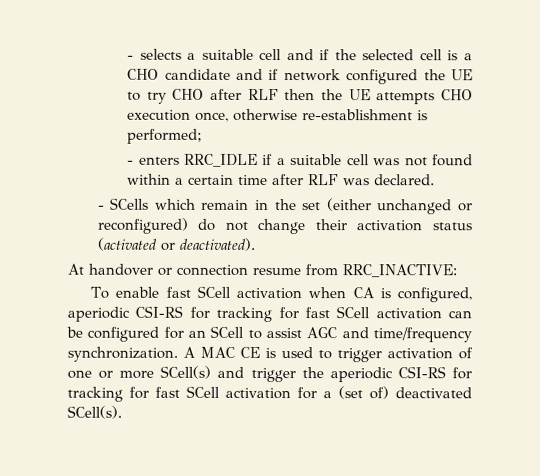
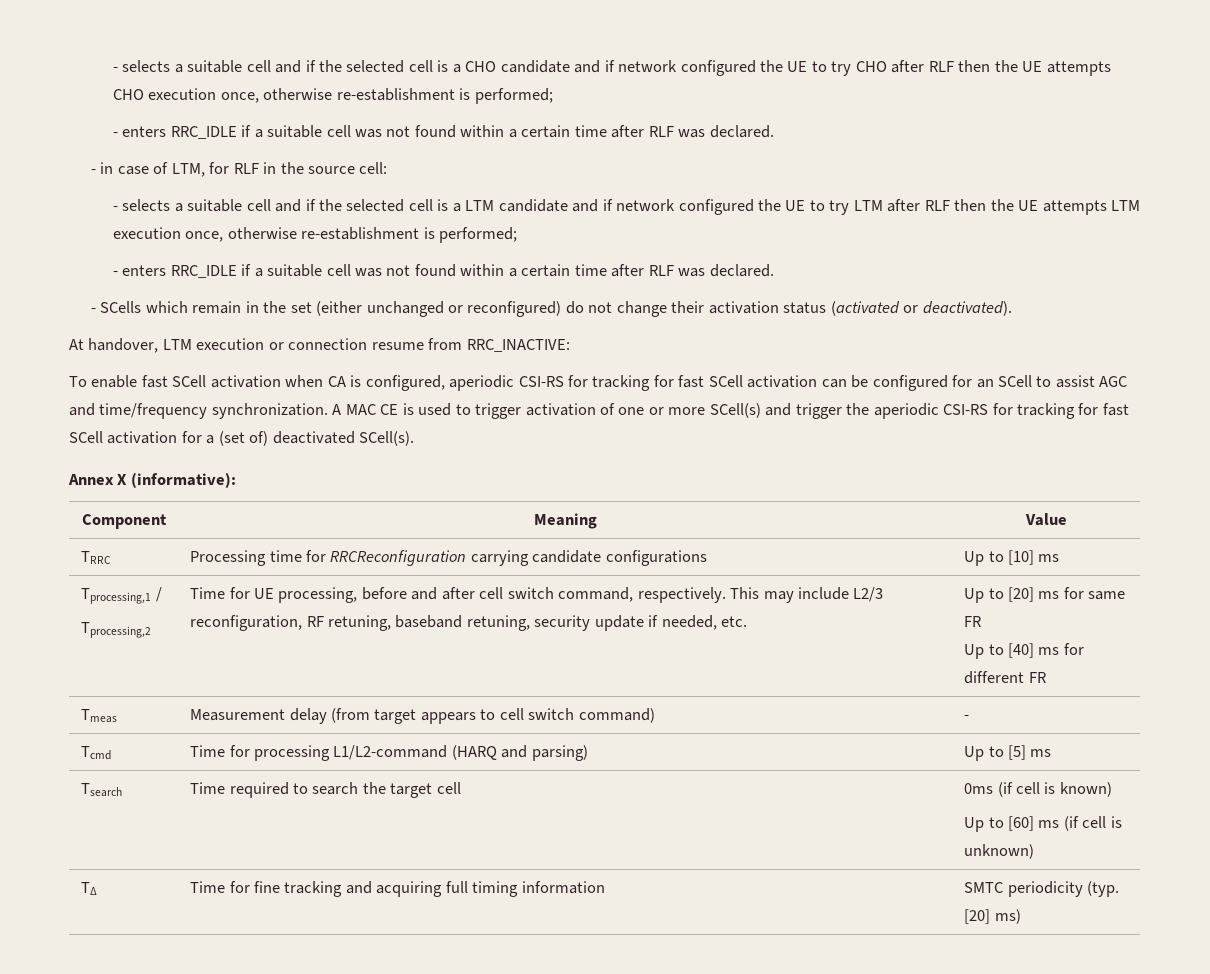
(436, 180) none -> [90,162,388,177] [112,199,1140,215] [112,227,518,243] [112,264,774,278] // - in case of LTM, for RLF in the source cell: // - selects a suitable cell and if the selected cell is a LTM candidate and if network configured the UE to try LTM after RLF then the UE attempts LTM execution once, otherwise re-establishment is performed; // - enters RRC_IDLE if a suitable cell was not found within a certain time after RLF was declared.
[88,263,153,276] handover -> [88,338,265,353] handover, LTM execution
(122, 412) none -> [68,472,236,488] [82,514,167,529] [534,513,597,529] [1024,513,1067,526] [81,551,112,564] [190,550,707,566] [964,550,1060,566] [81,587,162,604] [81,622,152,638] [190,587,884,603] [190,615,748,631] [964,587,1126,603] [964,616,982,627] [964,643,1084,659] [964,671,1046,684] [81,709,118,723] [190,708,655,724] [964,715,970,720] [81,746,112,760] [190,745,588,761] [964,745,1052,761] [81,783,123,797] [190,782,461,798] [964,782,1112,797] [964,816,1122,832] [964,844,1035,859] [81,882,98,895] [190,881,605,897] [964,881,1120,897] [964,909,1021,924] // Annex X (informative): // Component | Meaning | Value // TRRC | Processing time for RRCReconfiguration carrying candidate configurations | Up to [10] ms // Tprocessing,1 / // Tprocessing,2 | Time for UE processing, before and after cell switch command, respectively. This may include L2/3 reconfiguration, RF retuning, baseband retuning, security update if needed, etc. | Up to [20] ms for same FR // Up to [40] ms for different FR // Tmeas | Measurement delay (from target appears to cell switch command) | - // Tcmd | Time for processing L1/L2-command (HARQ and parsing) | Up to [5] ms // Tsearch | Time required to search the target cell | 0ms (if cell is known) // Up to [60] ms (if cell is unknown) // TΔ | Time for fine tracking and acquiring full timing information | SMTC periodicity (typ. [20] ms)

